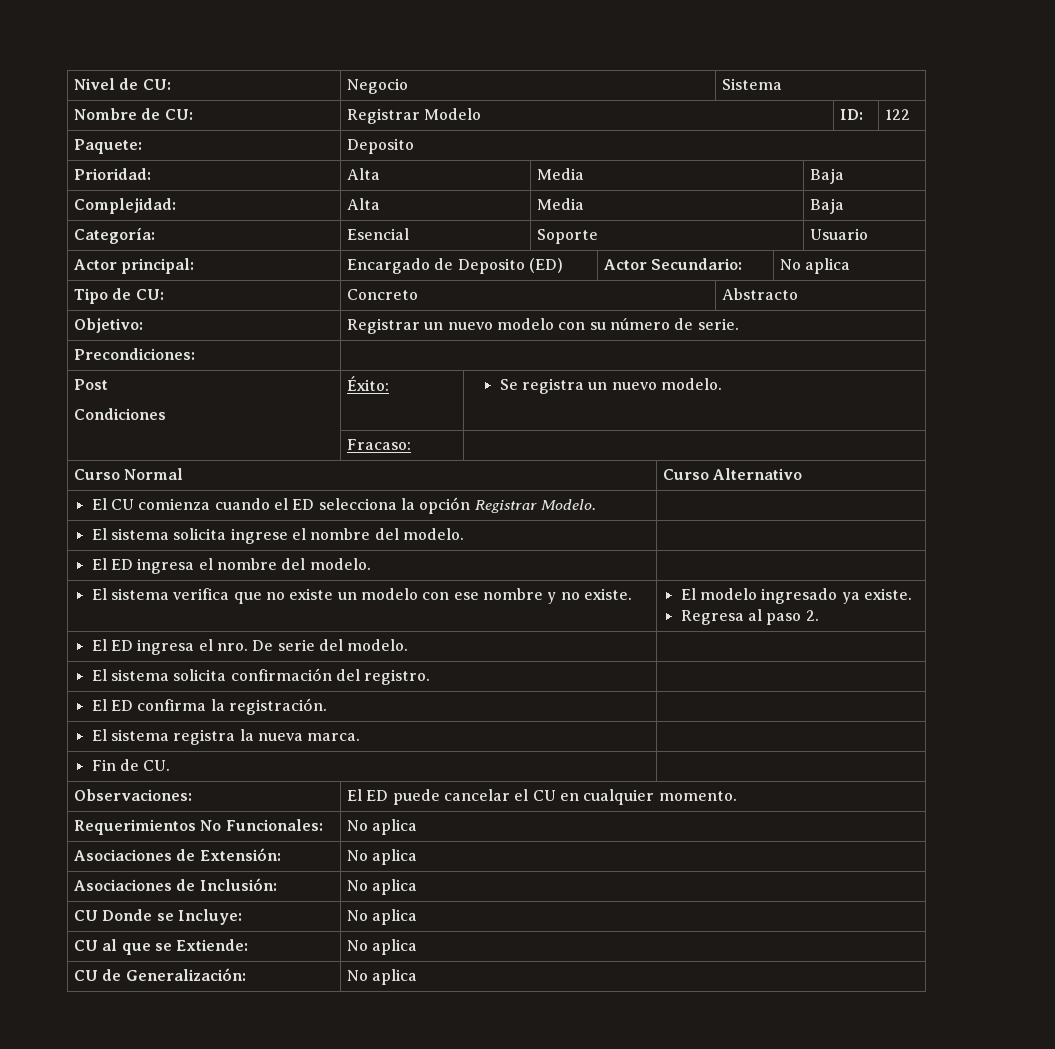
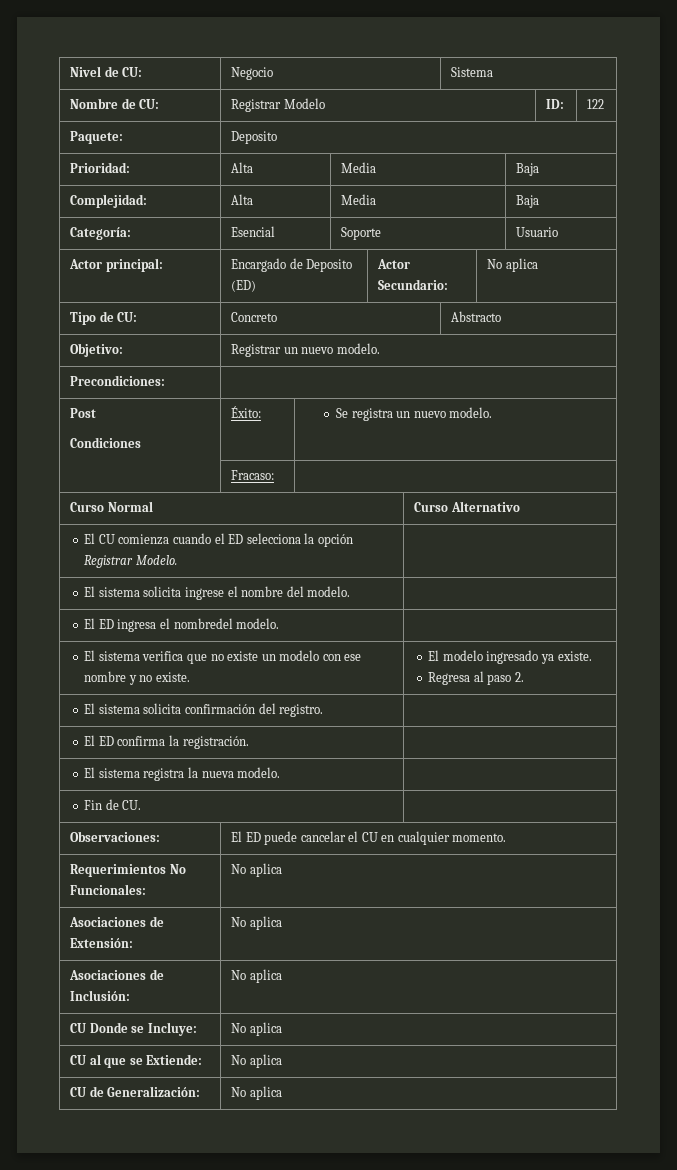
[497,318,739,330] modelo con su número de serie. -> [336,343,380,354] modelo.
[216,558,306,570] nombre del -> [173,618,233,629] nombredel
[91,639,409,655] // El ED ingresa el nro. De serie del modelo. | -> (524, 677) none
[307,733,361,741] marca. -> [237,767,281,778] modelo.

